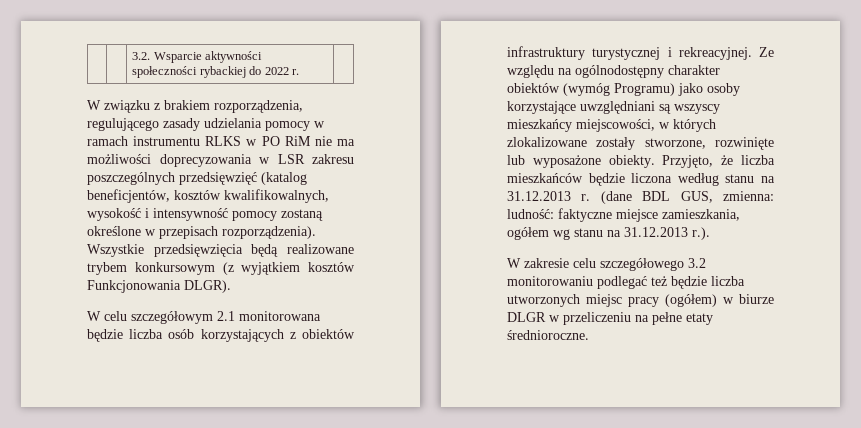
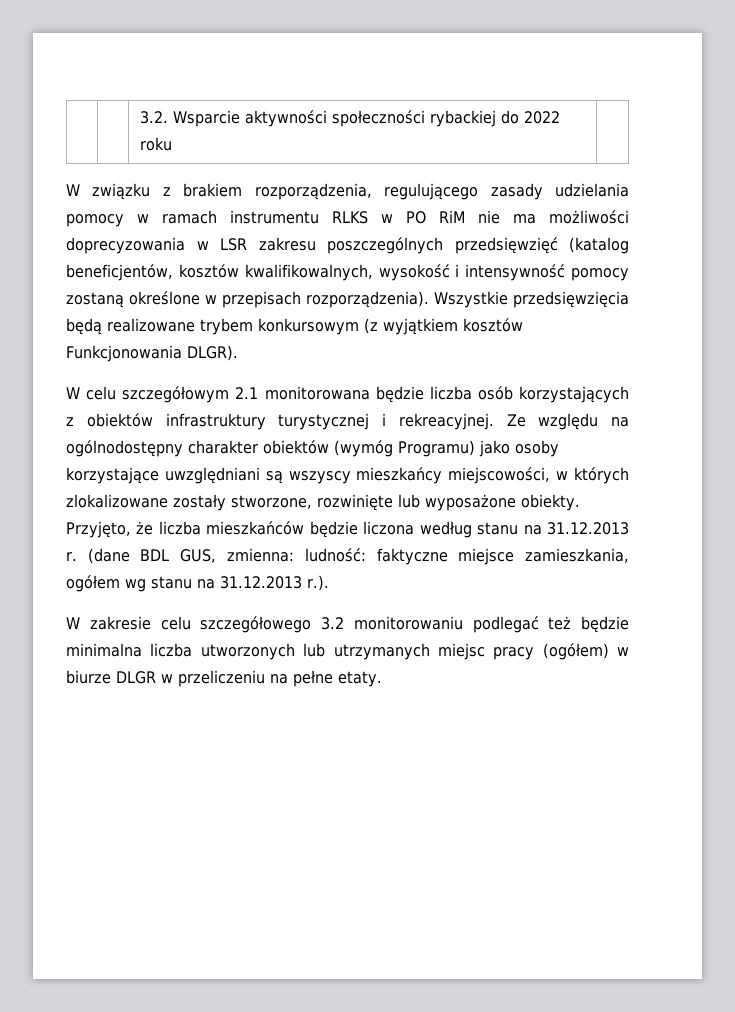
[291,69,299,75] r. -> [139,137,172,151] roku
(707, 282) none -> [66,643,142,657] minimalna
(580, 300) none -> [303,643,430,660] lub utrzymanych
[686,313,713,325] [507,330,589,340] etaty średnioroczne. -> [338,671,382,687] etaty.

